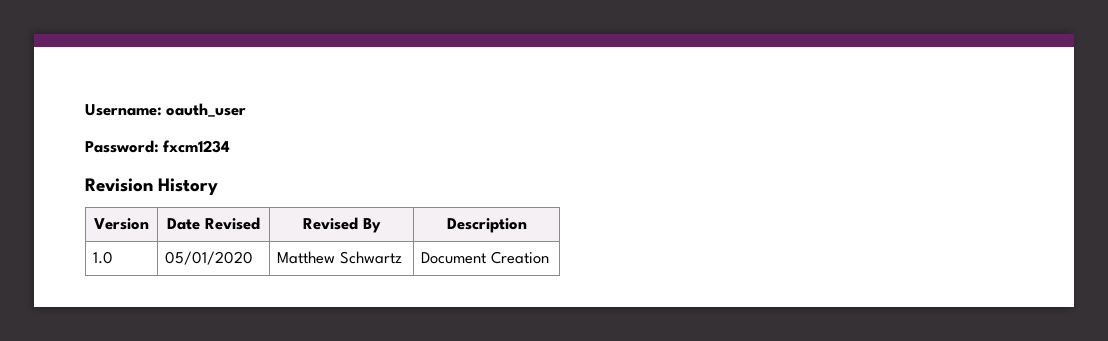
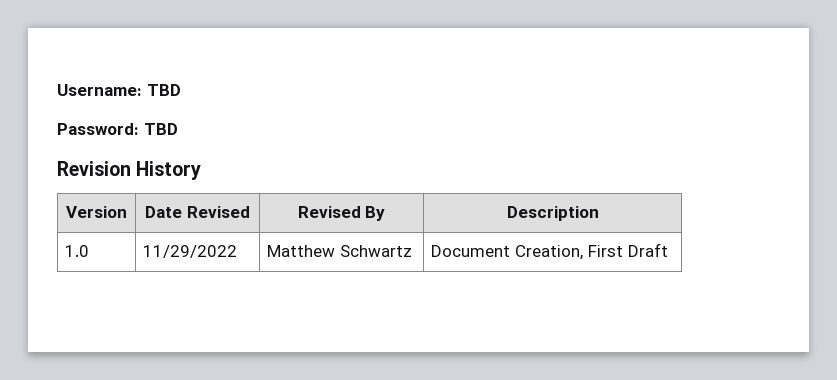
[166,103,247,117] oauth_user -> [146,84,181,96] TBD
[163,140,231,153] fxcm1234 -> [143,123,178,135] TBD
[165,251,254,265] 05/01/2020 -> [143,245,238,258] 11/29/2022
[490,251,549,264] Creation -> [515,243,669,260] Creation, First Draft

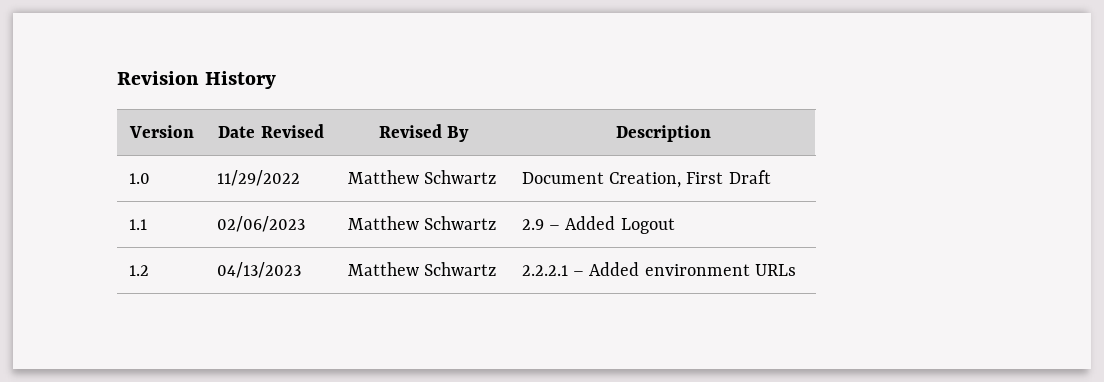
[57,84,181,96] [57,123,178,135] Username: TBD // Password: TBD // -> (117, 78) none
(669, 250) none -> [128,219,147,230] [216,216,305,232] [347,216,497,230] [521,216,675,234] [128,265,149,276] [216,262,301,278] [347,262,497,276] [521,262,797,276] // 1.1 | 02/06/2023 | Matthew Schwartz | 2.9 – Added Logout // 1.2 | 04/13/2023 | Matthew Schwartz | 2.2.2.1 – Added environment URLs

